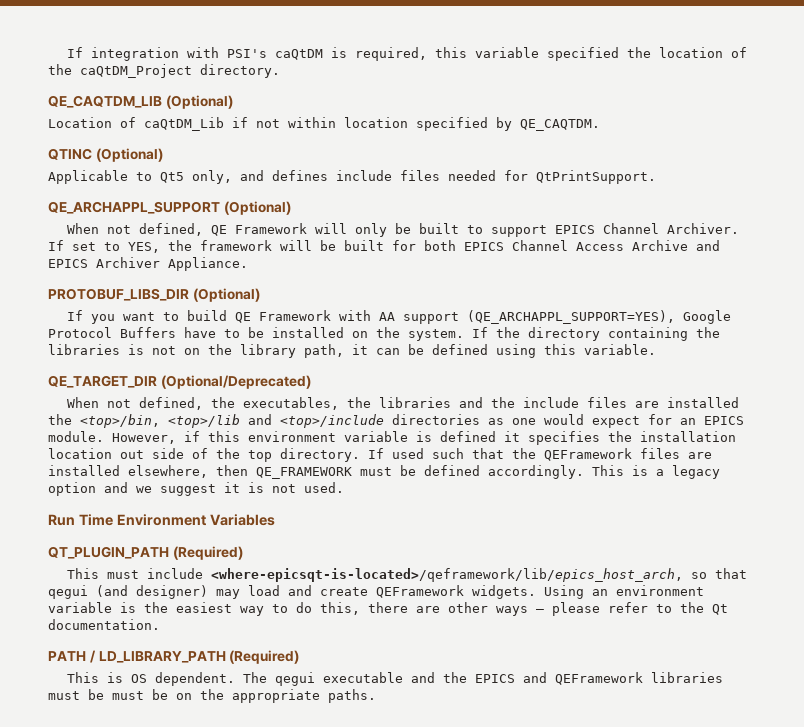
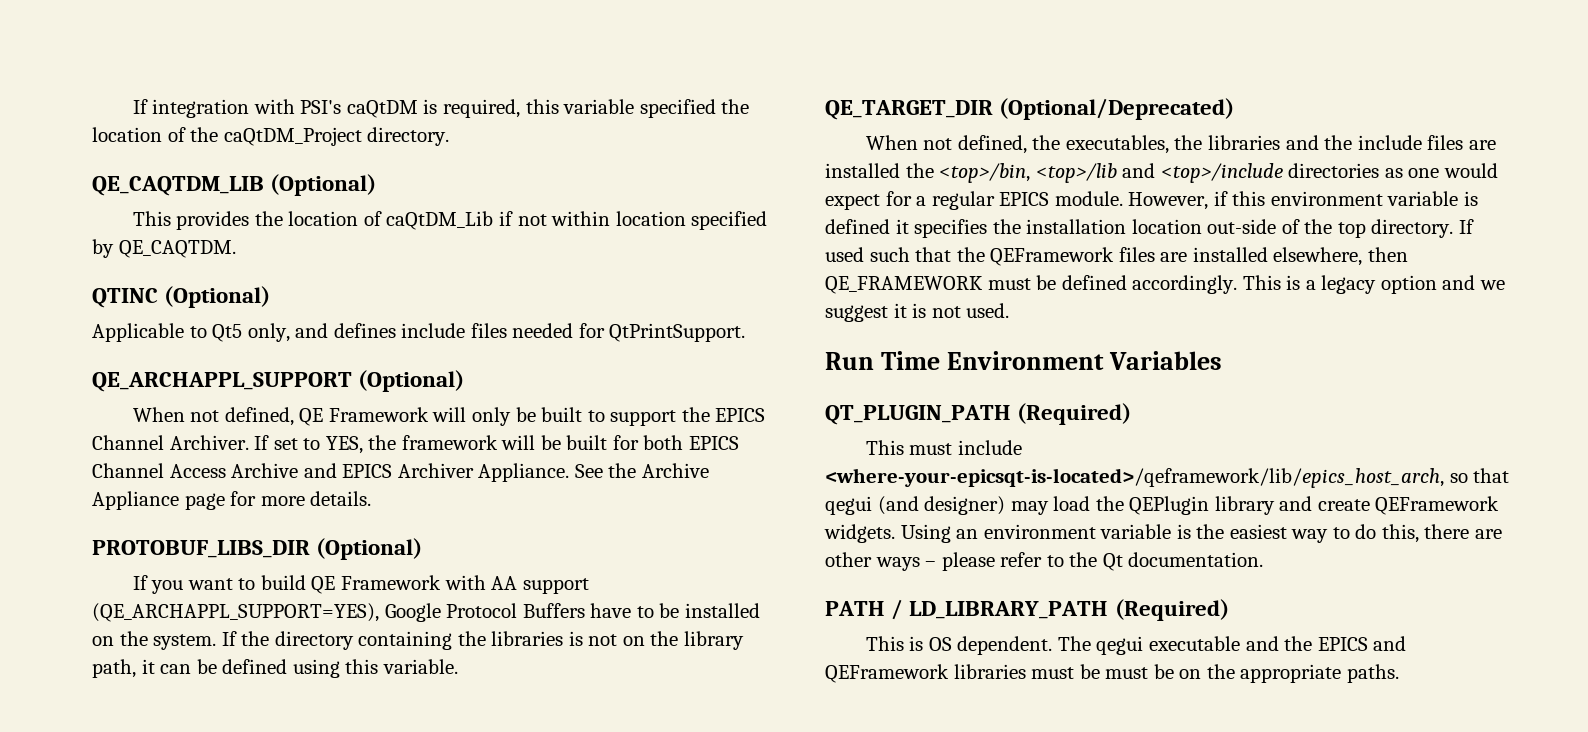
[48,117,112,128] Location -> [132,211,359,230] This provides the location
(547, 231) none -> [681,407,710,422] the
(248, 264) none -> [574,463,709,478] [92,491,372,510] See the Archive Appliance page for more details.
[680,418,696,425] an -> [916,191,995,210] a regular
[120,448,184,459] out side -> [1207,219,1277,234] out-side
[210,568,683,582] <where-epicsqt-is-located>/qeframework/lib/epics_host_arch, -> [825,468,1444,488] <where-your-epicsqt-is-located>/qeframework/lib/epics_host_arch,
(280, 590) none -> [1095,496,1275,515] the QEPlugin library

